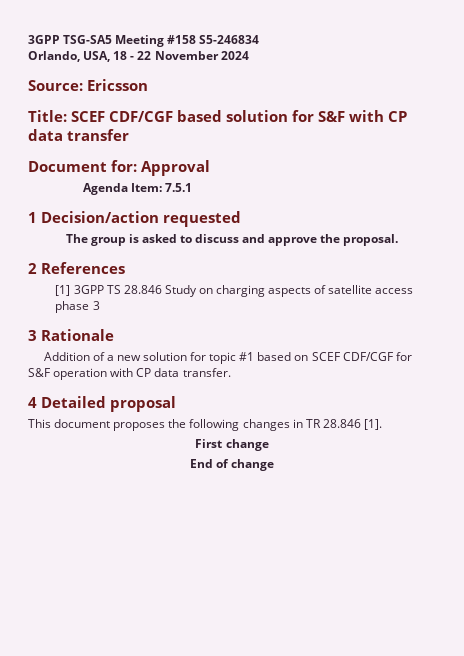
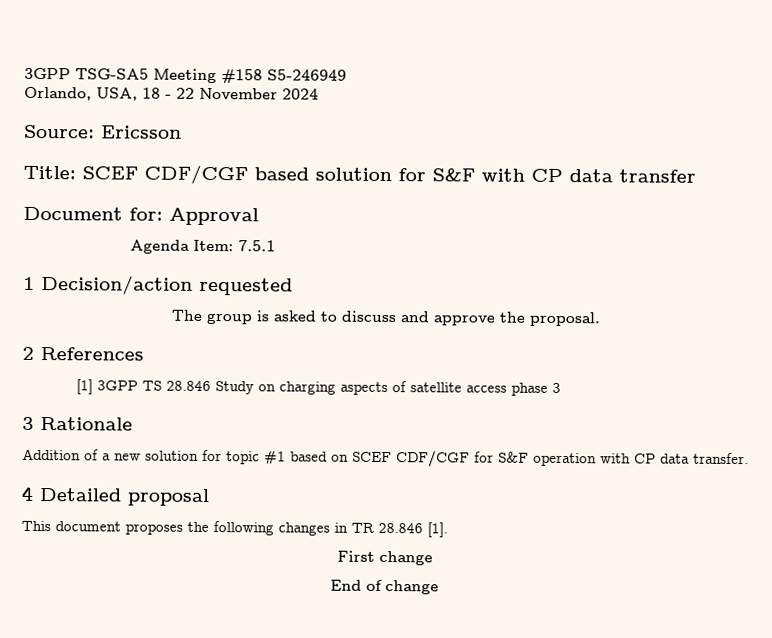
[199,35,260,44] S5-246834 -> [267,69,347,81] S5-246949

